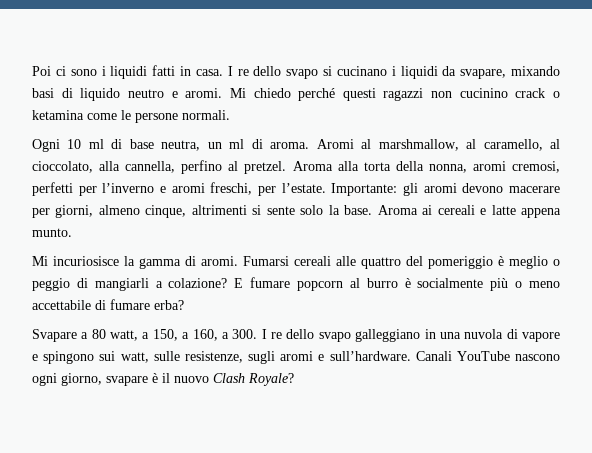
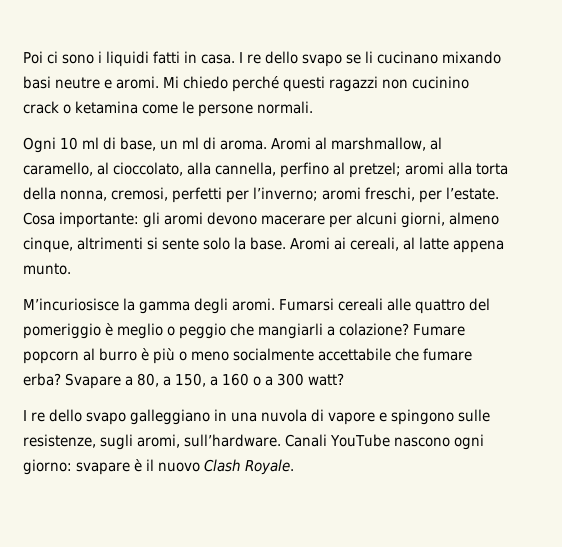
[323,66,560,79] [32,88,164,101] si cucinano i liquidi da svapare, mixando basi di liquido neutro -> [346,51,501,64] [23,76,100,89] se li cucinano mixando basi neutre
[129,139,201,151] base neutra, -> [120,137,156,151] base,
[244,161,333,174] pretzel. Aroma -> [349,162,444,178] pretzel; aromi
[472,161,506,171] aromi -> (107, 195) none
[102,183,166,193] l’inverno e -> [253,187,318,201] l’inverno;
[331,183,398,196] Importante: -> [23,212,139,228] Cosa importante:
(50, 213) none -> [356,212,397,225] alcuni
[377,205,487,215] Aroma ai cereali e -> [290,237,415,251] Aromi ai cereali, al
[32,256,119,266] Mi incuriosisce -> [23,298,119,311] M’incuriosisce
[185,256,196,266] di -> [194,298,228,314] degli
[76,278,88,288] di -> [230,323,254,336] che
[234,277,291,288] E fumare -> [413,324,465,336] Fumare
[417,278,484,288] socialmente -> (149, 354) none
[32,300,106,310] accettabile di -> [233,348,419,361] socialmente accettabile che
(184, 305) // -> (61, 379) none
[91,329,139,341] 80 watt, -> [137,373,159,387] 80,
[192,329,258,341] 160, a 300. -> [222,373,344,386] 160 o a 300 watt? //
[99,351,149,363] sui watt, -> (454, 417) none
[280,351,325,361] aromi e -> [137,434,180,448] aromi,
[61,373,102,386] giorno, -> [23,459,72,475] giorno:
[248,373,294,386] Royale? -> [245,459,294,475] Royale.

